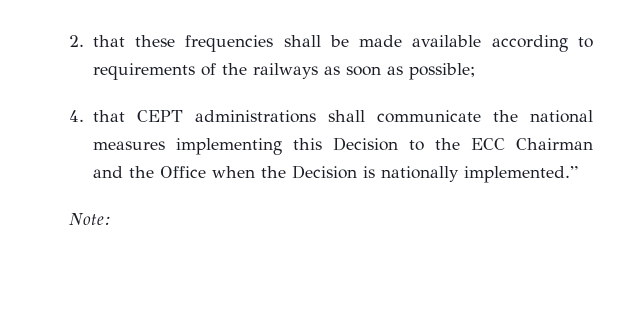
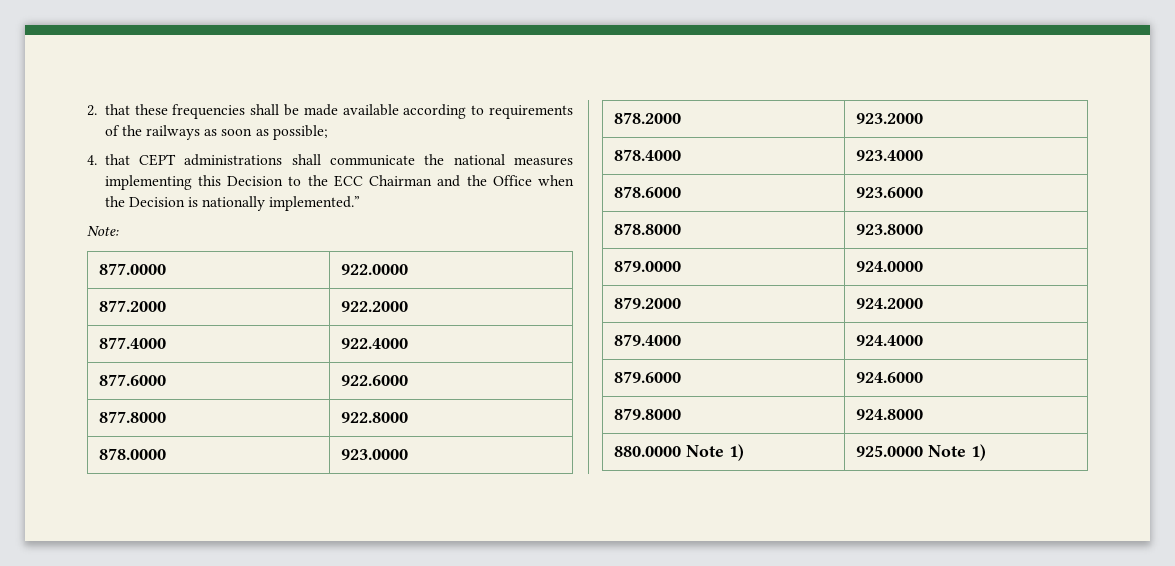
(111, 219) none -> [98,263,166,275] [340,264,408,275] [98,300,166,312] [340,301,408,312] [98,337,166,349] [340,338,408,349] [98,374,166,386] [340,375,408,386] [98,411,166,423] [340,412,408,423] [98,448,166,460] [340,449,408,460] [613,112,681,124] [855,113,923,124] [613,149,681,161] [855,150,923,161] [613,186,681,198] [855,187,923,198] [613,223,681,235] [855,224,923,235] [613,260,681,272] [855,261,923,272] [613,297,681,309] [855,298,923,309] [613,334,681,346] [855,335,923,346] [613,371,681,383] [855,372,923,383] [613,408,681,420] [855,409,923,420] [613,444,744,461] [855,444,986,461] // 877.0000 | 922.0000 // 877.2000 | 922.2000 // 877.4000 | 922.4000 // 877.6000 | 922.6000 // 877.8000 | 922.8000 // 878.0000 | 923.0000 // 878.2000 | 923.2000 // 878.4000 | 923.4000 // 878.6000 | 923.6000 // 878.8000 | 923.8000 // 879.0000 | 924.0000 // 879.2000 | 924.2000 // 879.4000 | 924.4000 // 879.6000 | 924.6000 // 879.8000 | 924.8000 // 880.0000 Note 1) | 925.0000 Note 1)

